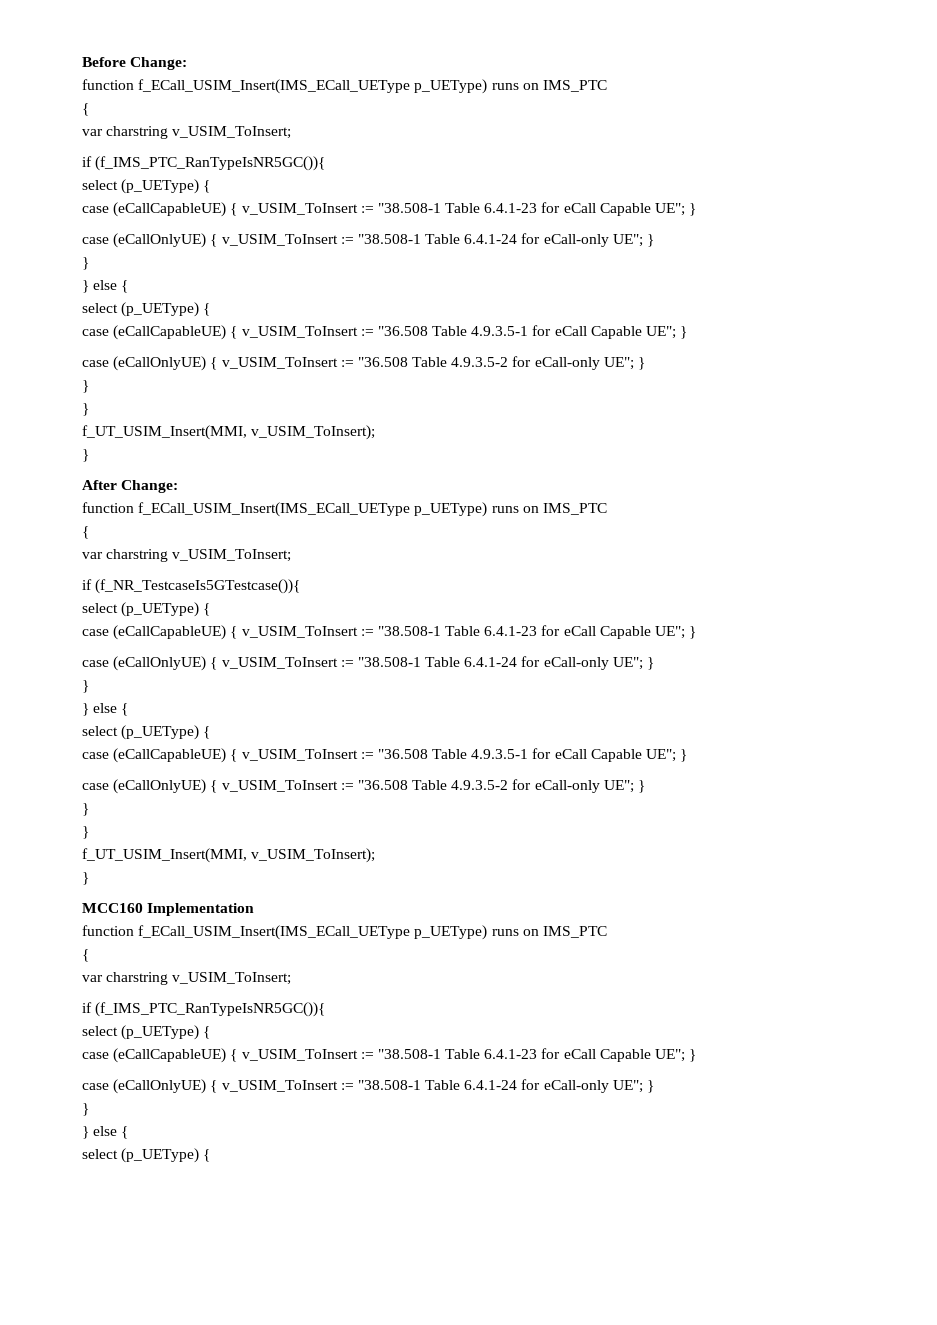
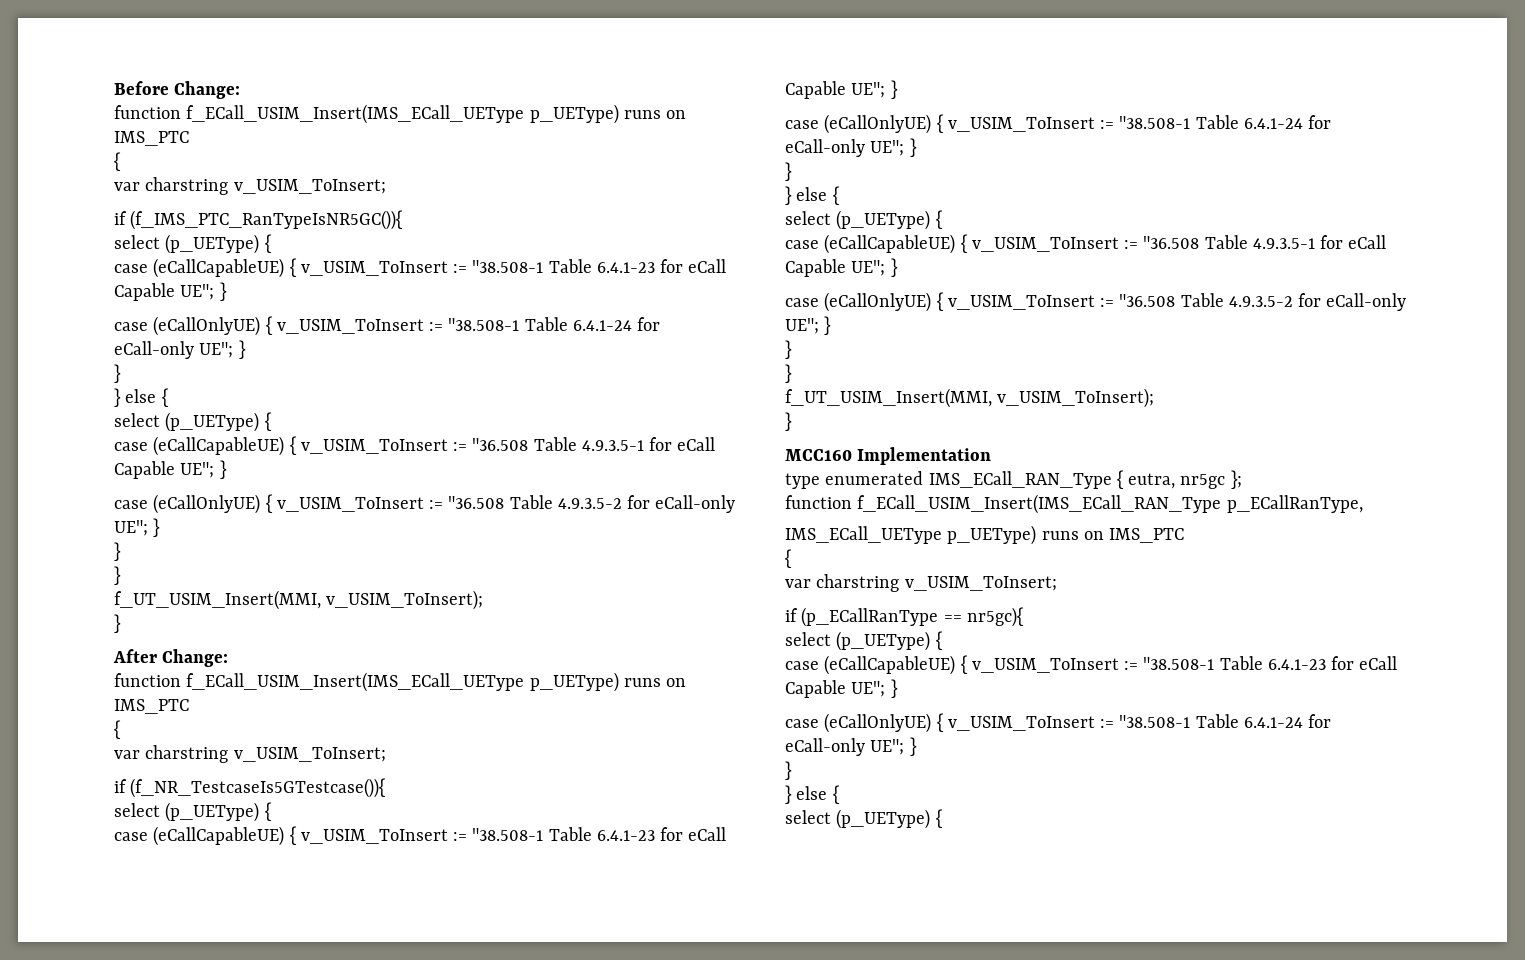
[82,925,607,940] [82,949,89,962] [82,972,292,985] [82,1002,326,1017] function f_ECall_USIM_Insert(IMS_ECall_UEType p_UEType) runs on IMS_PTC // { // var charstring v_USIM_ToInsert; // if (f_IMS_PTC_RanTypeIsNR5GC()){ -> [785,470,1242,489] [785,494,1363,514] [785,525,1185,545] [785,549,792,568] [785,574,1057,592] [785,607,1024,627] type enumerated IMS_ECall_RAN_Type { eutra, nr5gc }; // function f_ECall_USIM_Insert(IMS_ECall_RAN_Type p_ECallRanType, // IMS_ECall_UEType p_UEType) runs on IMS_PTC // { // var charstring v_USIM_ToInsert; // if (p_ECallRanType == nr5gc){

